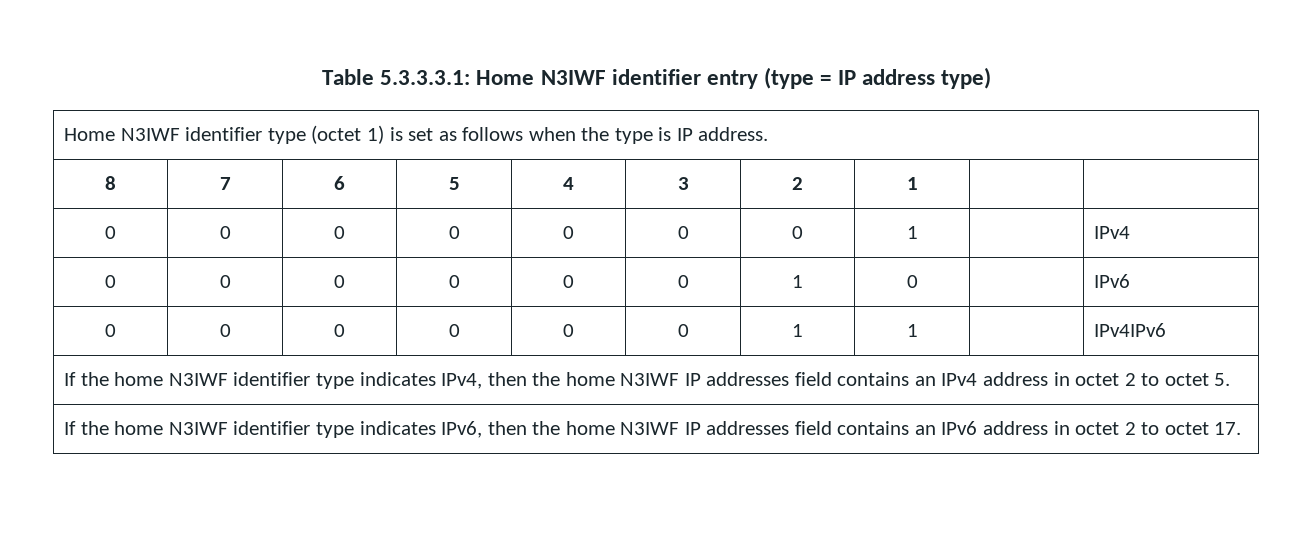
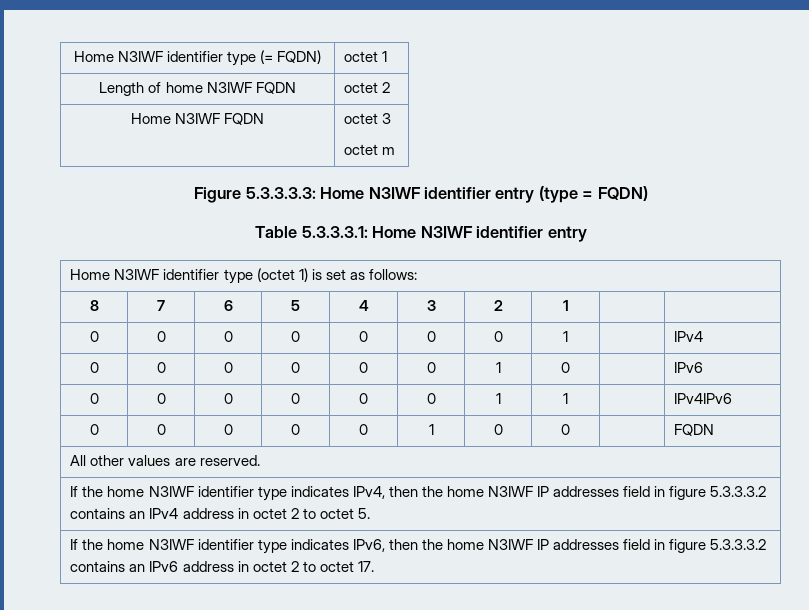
(321, 77) none -> [73,50,322,66] [344,51,388,62] [99,82,296,96] [344,82,391,93] [130,113,265,125] [344,113,392,124] [344,144,396,155] [194,186,648,203] Home N3IWF identifier type (= FQDN) | octet 1 // Length of home N3IWF FQDN | octet 2 // Home N3IWF FQDN | octet 3 // octet m // Figure 5.3.3.3.3: Home N3IWF identifier entry (type = FQDN) //
[764,67,992,89] (type = IP address type) -> (587, 234) none
[462,127,769,144] follows when the type is IP address. -> [368,269,417,280] follows:
(1167, 330) none -> [89,424,99,435] [156,424,166,435] [223,424,233,435] [291,424,300,435] [359,424,368,435] [428,424,434,435] [493,424,503,435] [561,424,570,435] [674,424,715,436] [70,455,260,466] // 0 | 0 | 0 | 0 | 0 | 1 | 0 | 0 | | FQDN // All other values are reserved.
(832, 379) none -> [654,486,767,500] in figure 5.3.3.3.2
(832, 428) none -> [654,539,767,553] in figure 5.3.3.3.2

